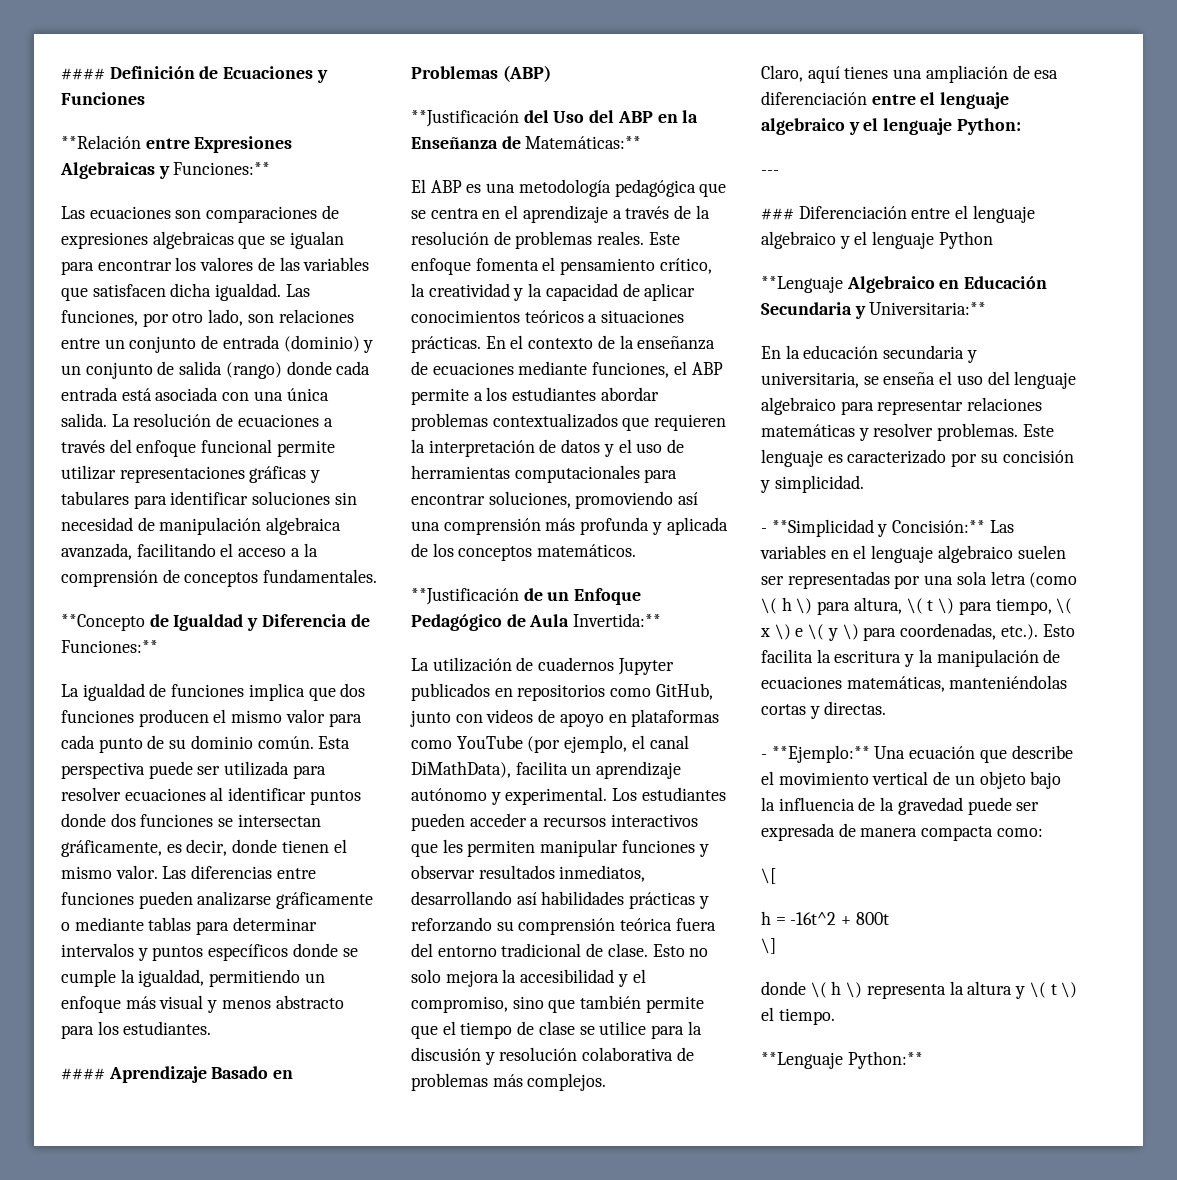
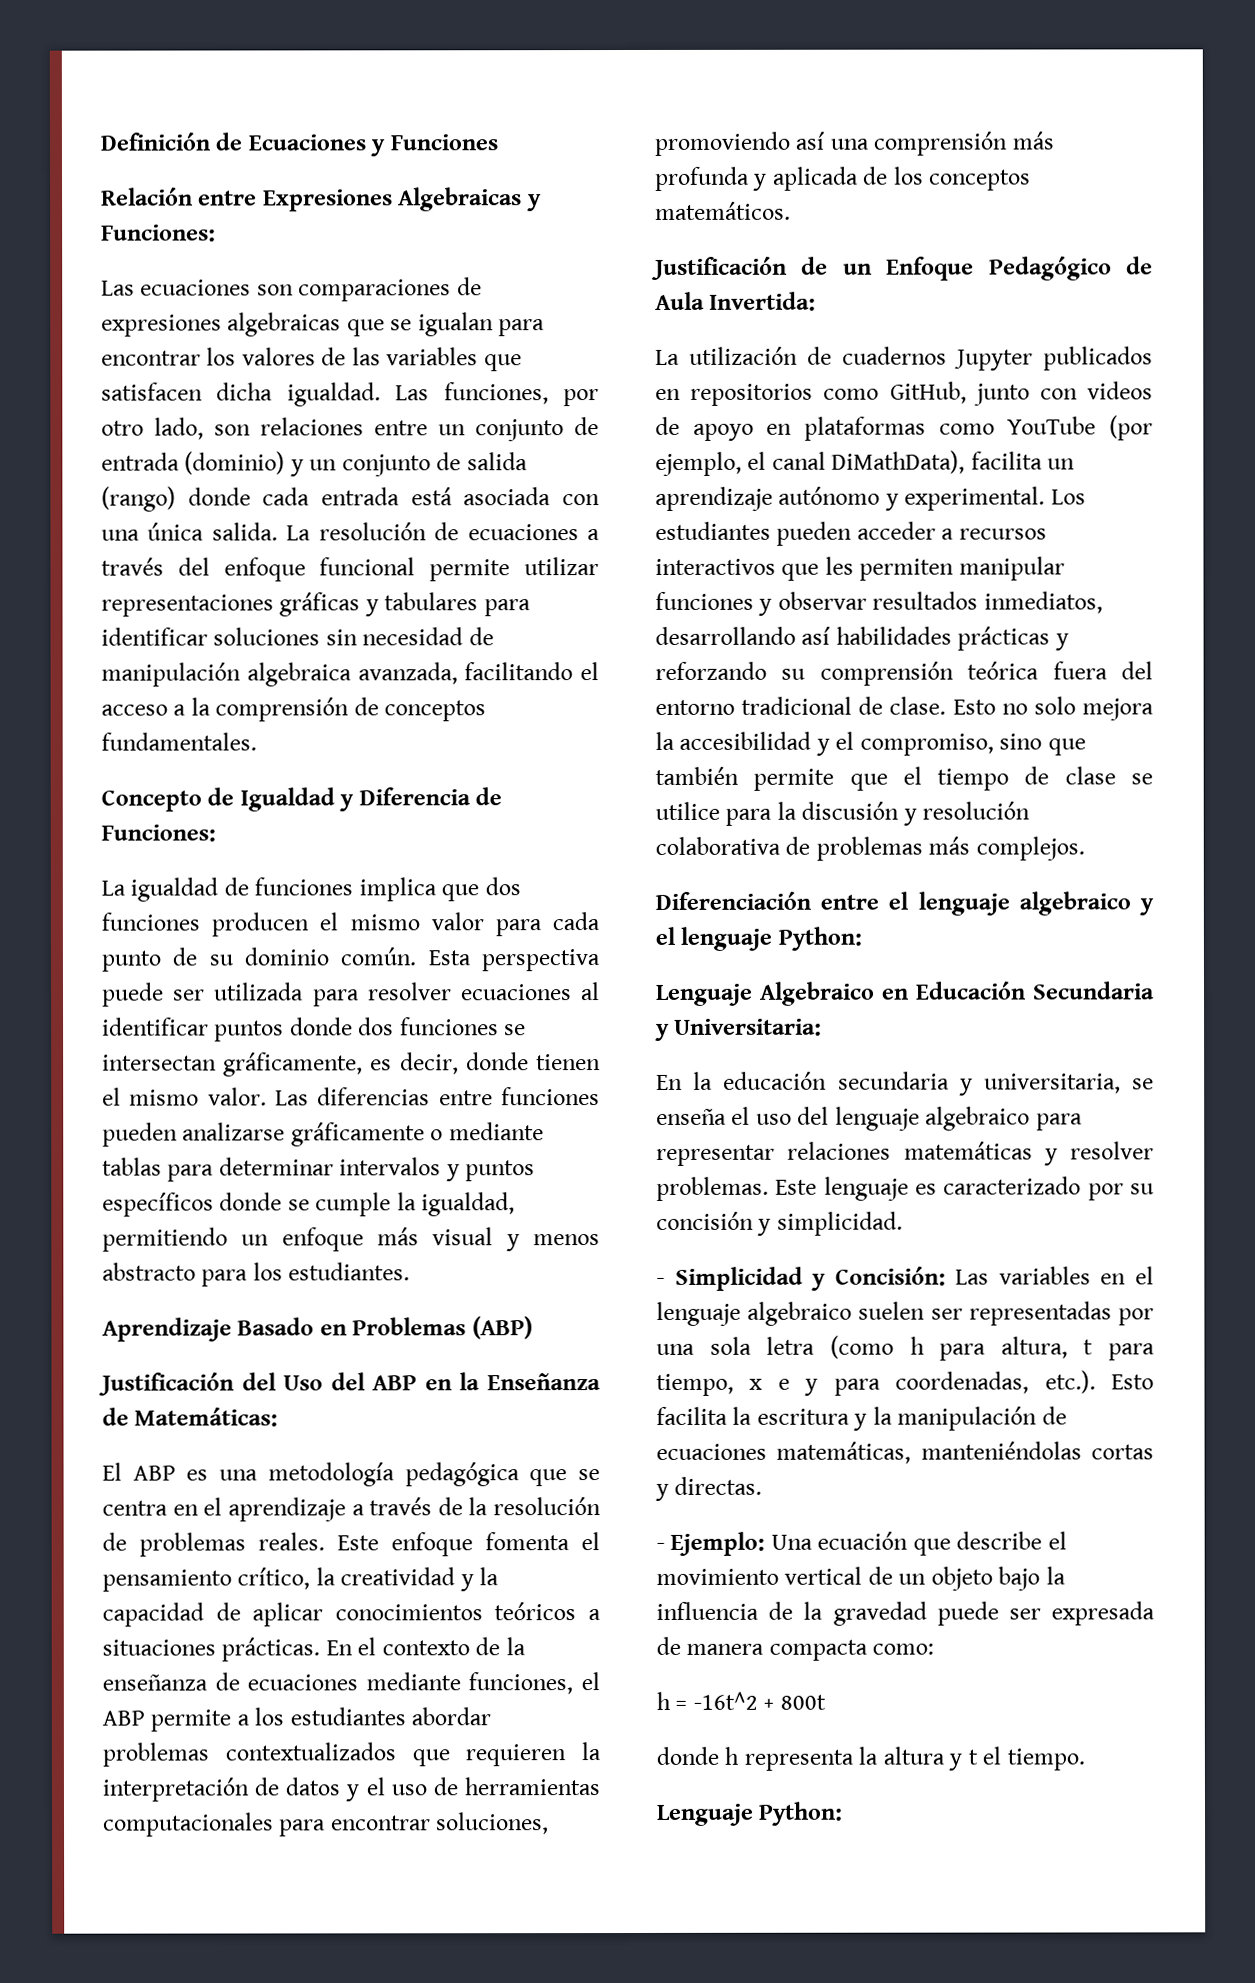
[61,68,105,80] #### -> (100, 141) none
[61,135,141,149] **Relación -> [101,187,193,206] Relación
[173,162,271,175] Funciones:** -> [101,224,216,242] Funciones:
[61,614,145,631] **Concepto -> [101,790,202,812] Concepto
[61,640,158,653] Funciones:** -> [101,824,216,842] Funciones:
[61,1068,105,1080] #### -> (411, 1271) none
[411,110,519,127] **Justificación -> [98,1372,234,1396] Justificación
[525,136,642,149] Matemáticas:** -> [134,1407,279,1427] Matemáticas:
[411,588,519,605] **Justificación -> [651,256,787,280] Justificación
[573,613,662,627] Invertida:** -> [709,291,817,311] Invertida:
[761,65,1059,83] [761,91,867,105] Claro, aquí tienes una ampliación de esa diferenciación -> [655,891,811,910] Diferenciación
[761,170,779,175] [761,205,1035,223] [761,231,993,249] [761,276,843,293] --- // ### Diferenciación entre el lenguaje algebraico y el lenguaje Python // **Lenguaje -> [655,983,753,1006] Lenguaje
[869,302,987,315] Universitaria:** -> [674,1018,823,1036] Universitaria:
[771,519,986,537] **Simplicidad y Concisión:** -> [674,1266,946,1291] Simplicidad y Concisión:
[761,597,1073,615] [760,624,859,641] \( h \) para altura, \( t \) para tiempo, \( x \) e \( y \) -> [909,1336,1155,1361] [656,1373,819,1396] h para altura, t para tiempo, x e y
[771,745,870,763] **Ejemplo:** -> [670,1531,766,1556] Ejemplo:
[761,868,776,884] // \[ -> (935, 1649) none
[761,938,776,954] [761,981,863,998] // \] // donde \( h \) -> [656,1746,740,1765] // donde h
[1029,982,1078,998] \( t \) -> [967,1749,978,1765] t
[761,1051,923,1069] **Lenguaje Python:** -> [656,1801,844,1826] Lenguaje Python:

